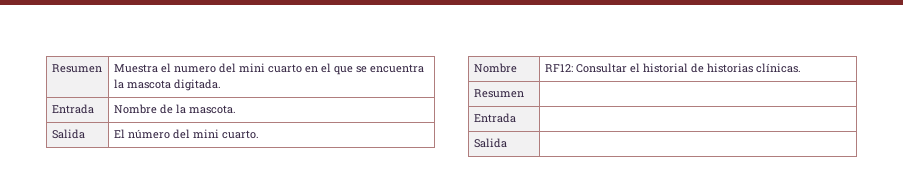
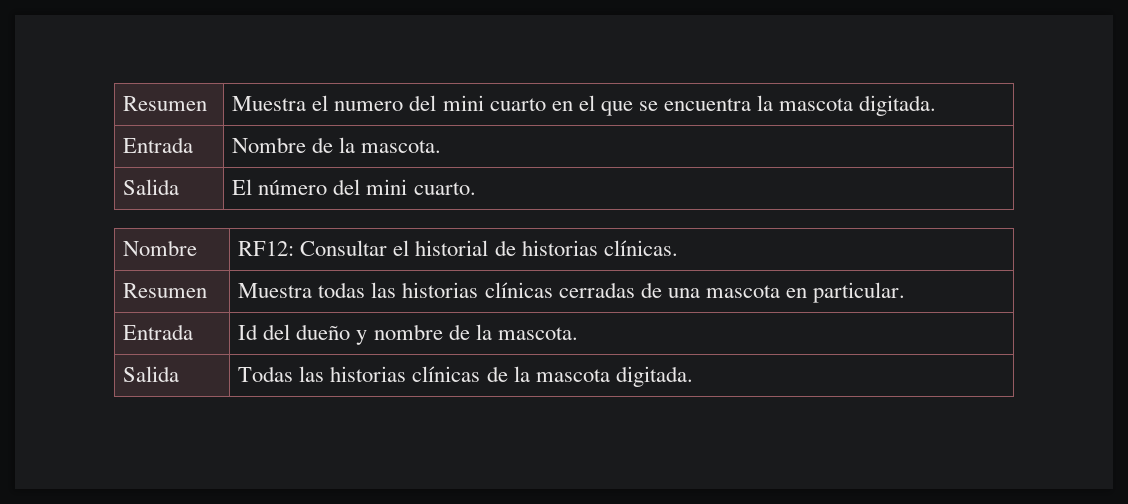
[473,113,516,123] [473,138,507,148] // Entrada | // Salida | -> [238,282,906,303] [123,324,194,340] [238,324,578,345] [123,366,180,382] [238,366,693,387] Muestra todas las historias clínicas cerradas de una mascota en particular. // Entrada | Id del dueño y nombre de la mascota. // Salida | Todas las historias clínicas de la mascota digitada.

